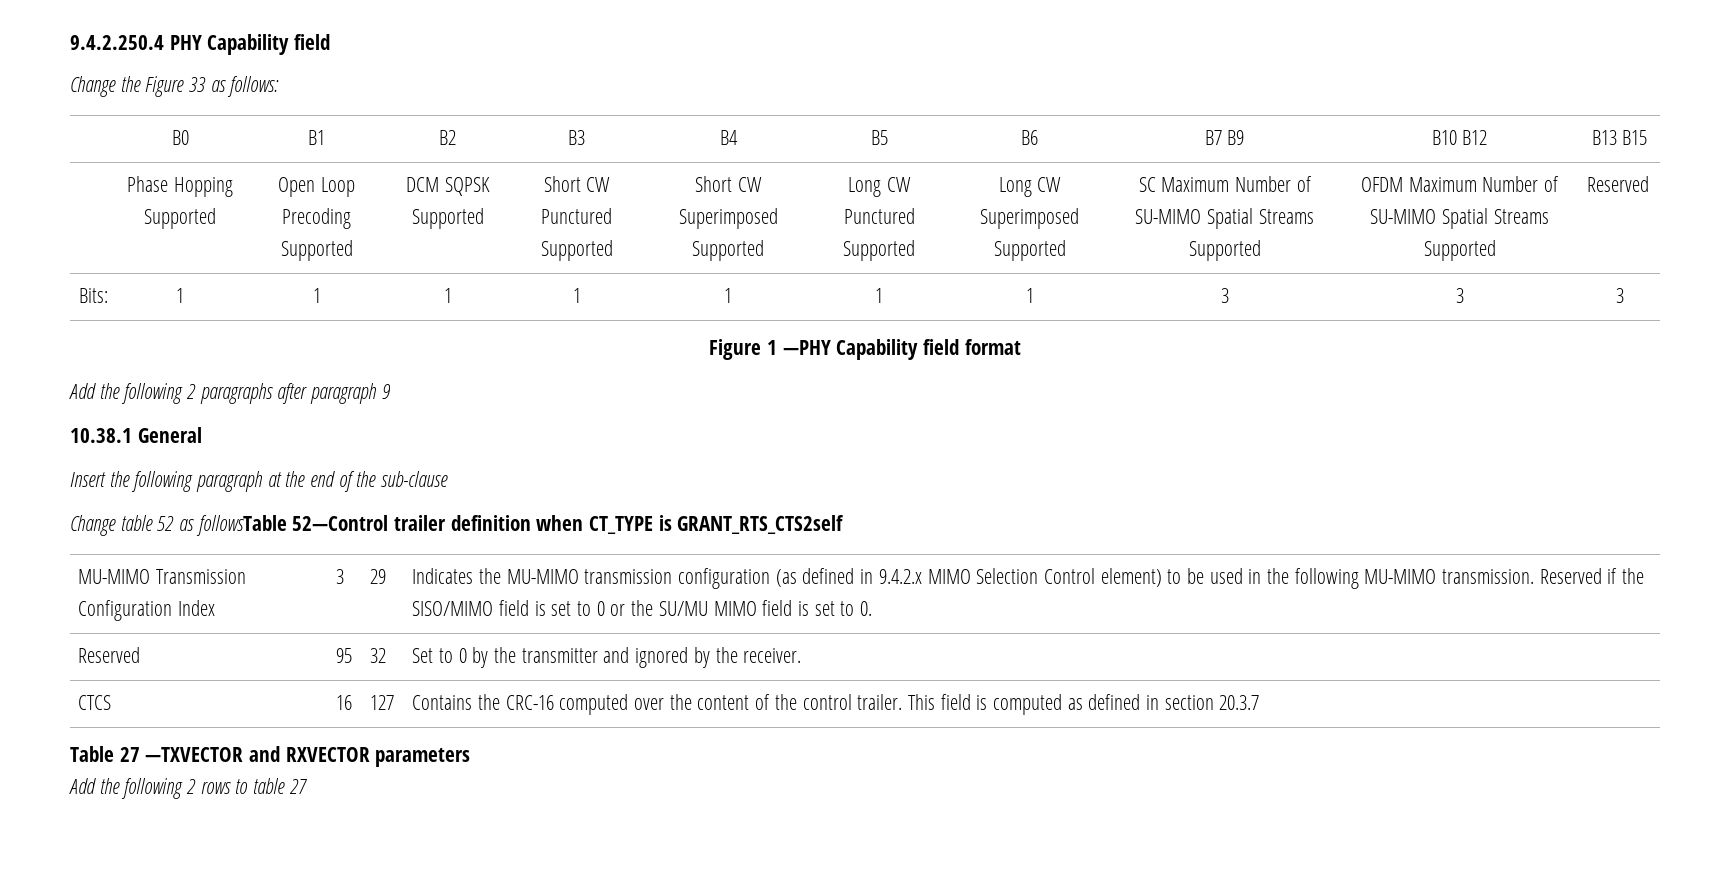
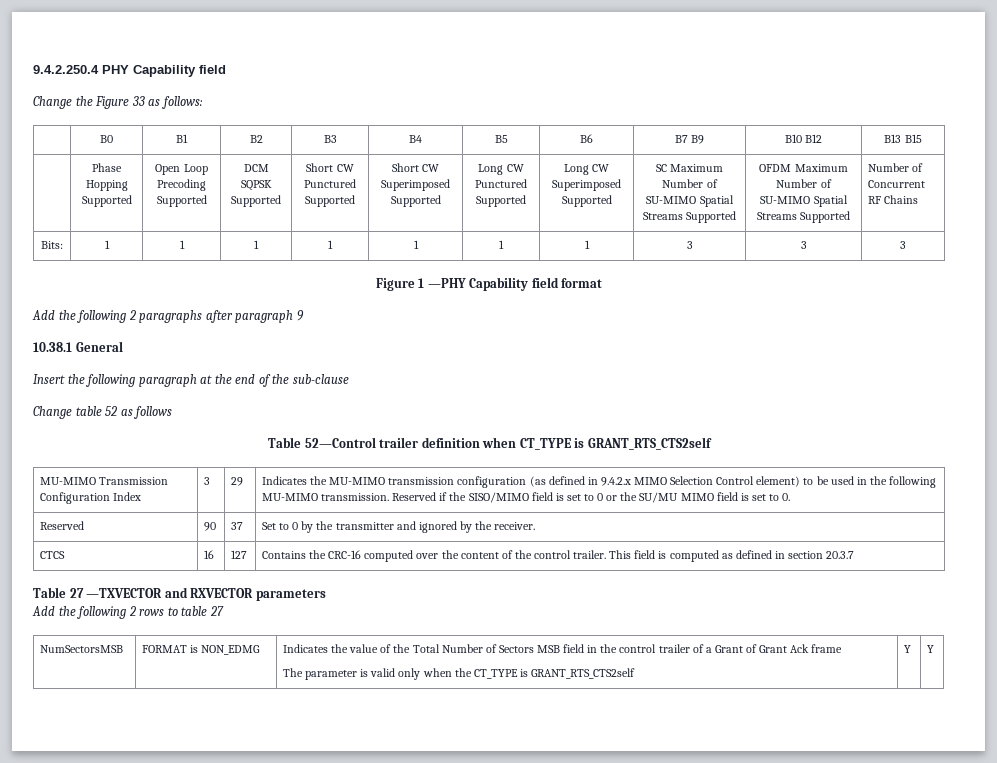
[1587,176,1650,192] Reserved -> [868,163,924,172] [868,180,926,188] [868,195,919,204] Number of Concurrent RF Chains
[195,515,287,536] followsTable -> [134,406,173,419] [268,437,302,448] follows // Table
[336,648,353,663] [370,648,387,663] 95 | 32 -> [204,522,217,531] [231,522,244,530] 90 | 37
(307, 786) none -> [40,645,124,653] [142,645,261,655] [283,644,843,653] [283,668,636,680] [904,645,912,653] [927,645,935,653] // NumSectorsMSB | FORMAT is NON_EDMG | Indicates the value of the Total Number of Sectors MSB field in the control trailer of a Grant of Grant Ack frame // The parameter is valid only when the CT_TYPE is GRANT_RTS_CTS2self | Y | Y

